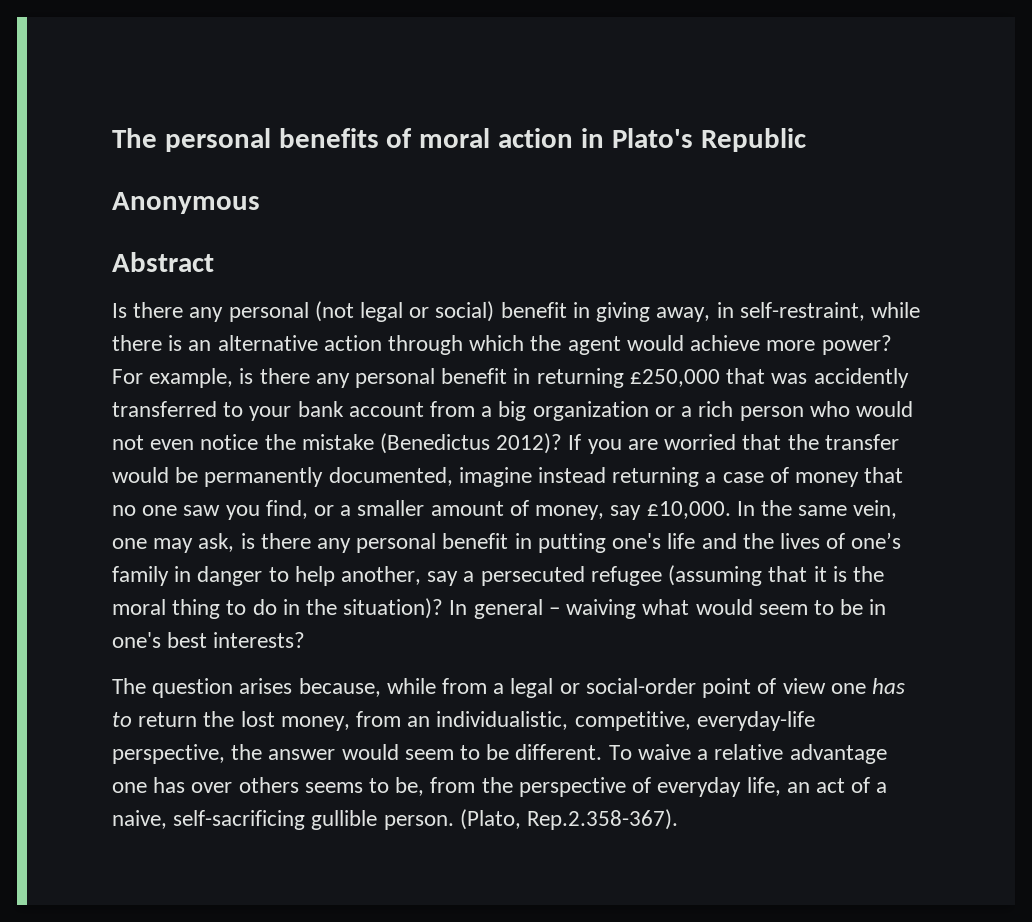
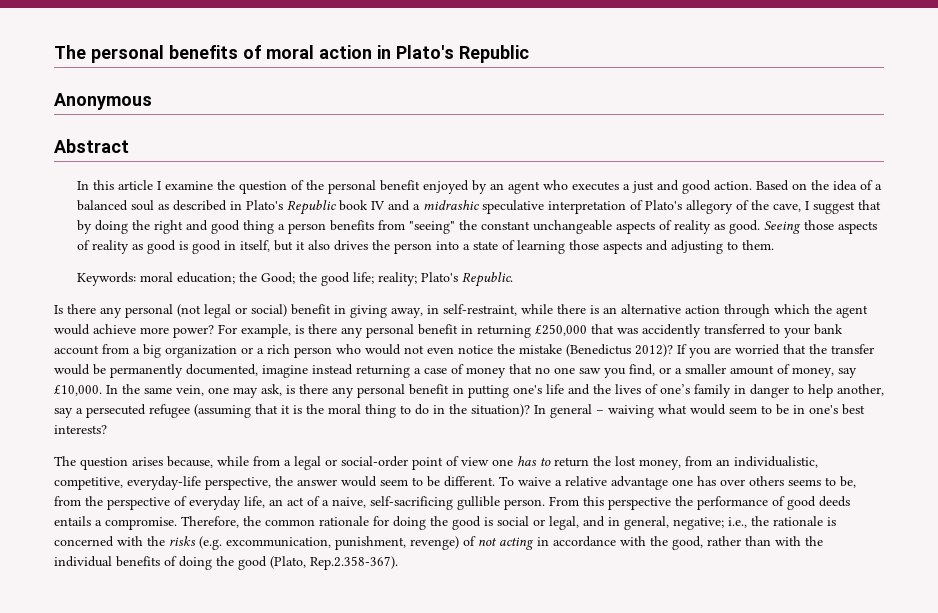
(214, 262) none -> [77,180,883,194] [77,200,882,215] [77,220,878,234] [77,240,775,254] [77,272,514,287] // In this article I examine the question of the personal benefit enjoyed by an agent who executes a just and good action. Based on the idea of a balanced soul as described in Plato's Republic book IV and a midrashic speculative interpretation of Plato's allegory of the cave, I suggest that by doing the right and good thing a person benefits from "seeing" the constant unchangeable aspects of reality as good. Seeing those aspects of reality as good is good in itself, but it also drives the person into a state of learning those aspects and adjusting to them. // Keywords: moral education; the Good; the good life; reality; Plato's Republic.
(454, 822) none -> [549,496,850,510] [54,516,836,530] [54,536,823,550] [54,556,267,570] From this perspective the performance of good deeds entails a compromise. Therefore, the common rationale for doing the good is social or legal, and in general, negative; i.e., the rationale is concerned with the risks (e.g. excommunication, punishment, revenge) of not acting in accordance with the good, rather than with the individual benefits of doing the good

